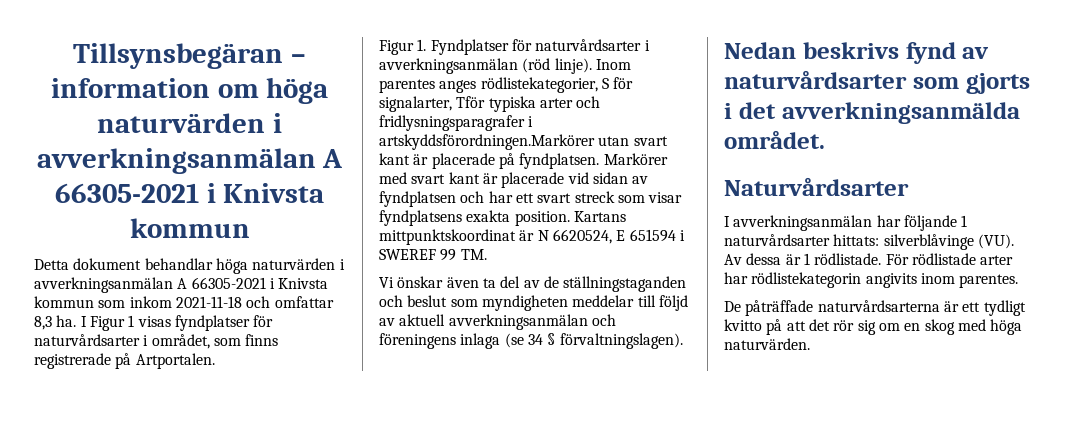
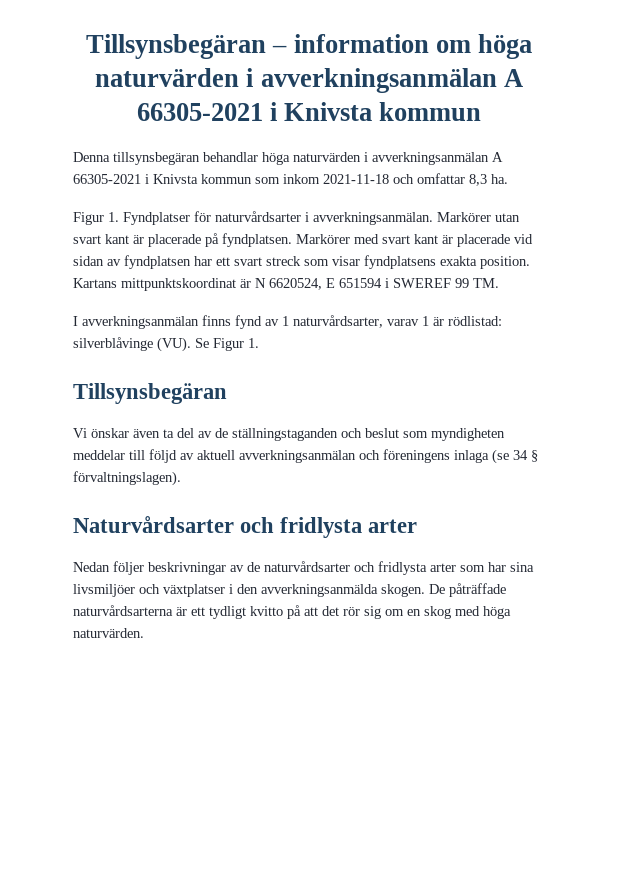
[34,258,142,270] Detta dokument -> [73,152,200,165] Denna tillsynsbegäran
[80,315,274,331] [34,334,279,349] [34,353,215,369] I Figur 1 visas fyndplatser för naturvårdsarter i området, som finns registrerade på Artportalen. -> (508, 179) none
[379,58,631,74] [379,77,634,93] [379,96,601,112] [379,115,534,131] [379,134,595,150] avverkningsanmälan (röd linje). Inom parentes anges rödlistekategorier, S för signalarter, Tför typiska arter och fridlysningsparagrafer i artskyddsförordningen.Markörer -> [313,212,491,225] avverkningsanmälan. Markörer
[460,191,485,203] och -> (191, 262) none
(487, 254) none -> [73,315,502,329] [73,337,259,352] [73,383,227,404] // I avverkningsanmälan finns fynd av 1 naturvårdsarter, varav 1 är rödlistad: silverblåvinge (VU). Se Figur 1. // Tillsynsbegäran
[724,42,990,64] [724,70,1030,94] [724,102,1020,124] [724,130,825,149] [724,177,909,196] [724,215,968,231] [724,234,1014,250] [724,253,1014,265] [724,272,1019,288] Nedan beskrivs fynd av naturvårdsarter som gjorts i det avverkningsanmälda området. // Naturvårdsarter // I avverkningsanmälan har följande 1 naturvårdsarter hittats: silverblåvinge (VU). Av dessa är 1 rödlistade. För rödlistade arter har rödlistekategorin angivits inom parentes. // -> [73,516,418,538] [73,561,534,575] [73,584,425,597] Naturvårdsarter och fridlysta arter // Nedan följer beskrivningar av de naturvårdsarter och fridlysta arter som har sina livsmiljöer och växtplatser i den avverkningsanmälda skogen.

